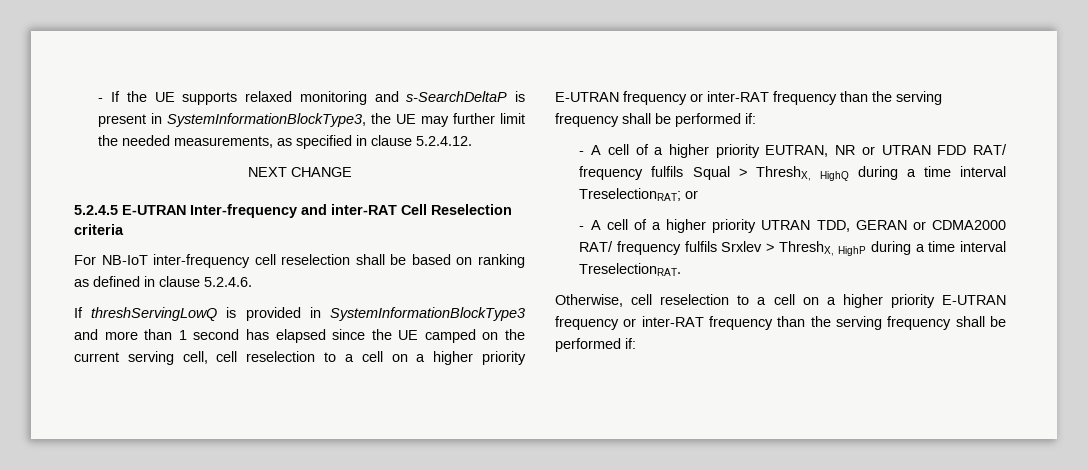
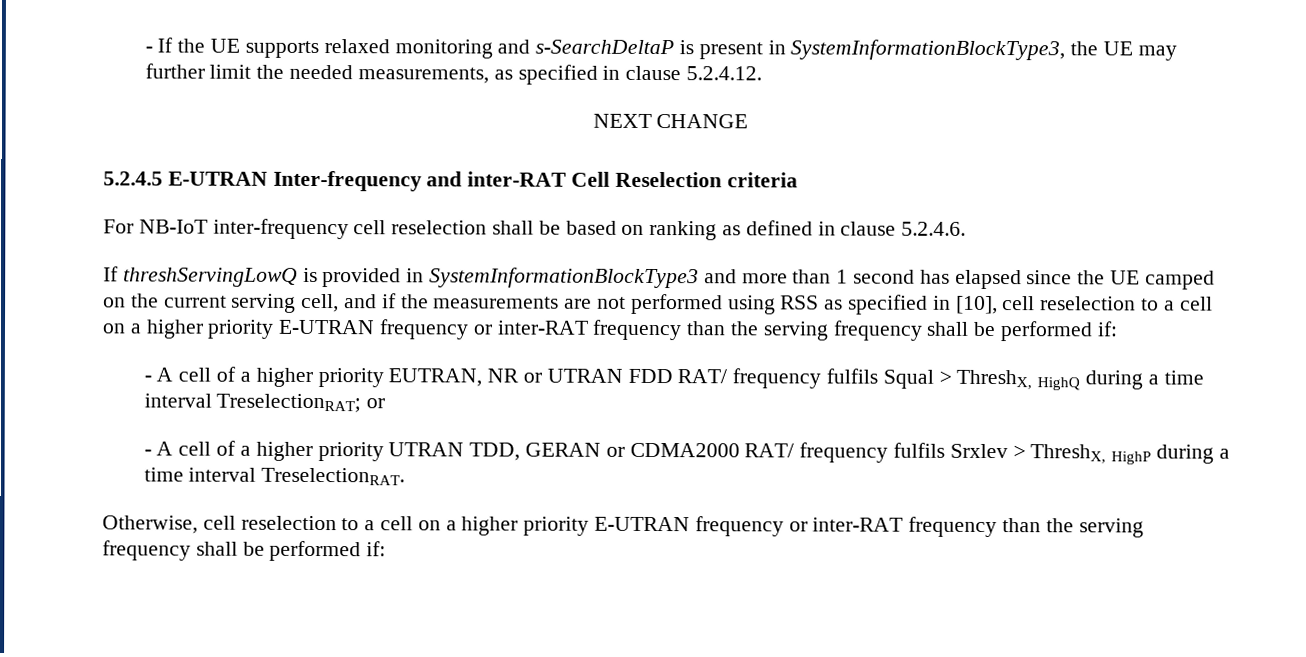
(208, 357) none -> [344,293,998,315] and if the measurements are not performed using RSS as specified in [10],

